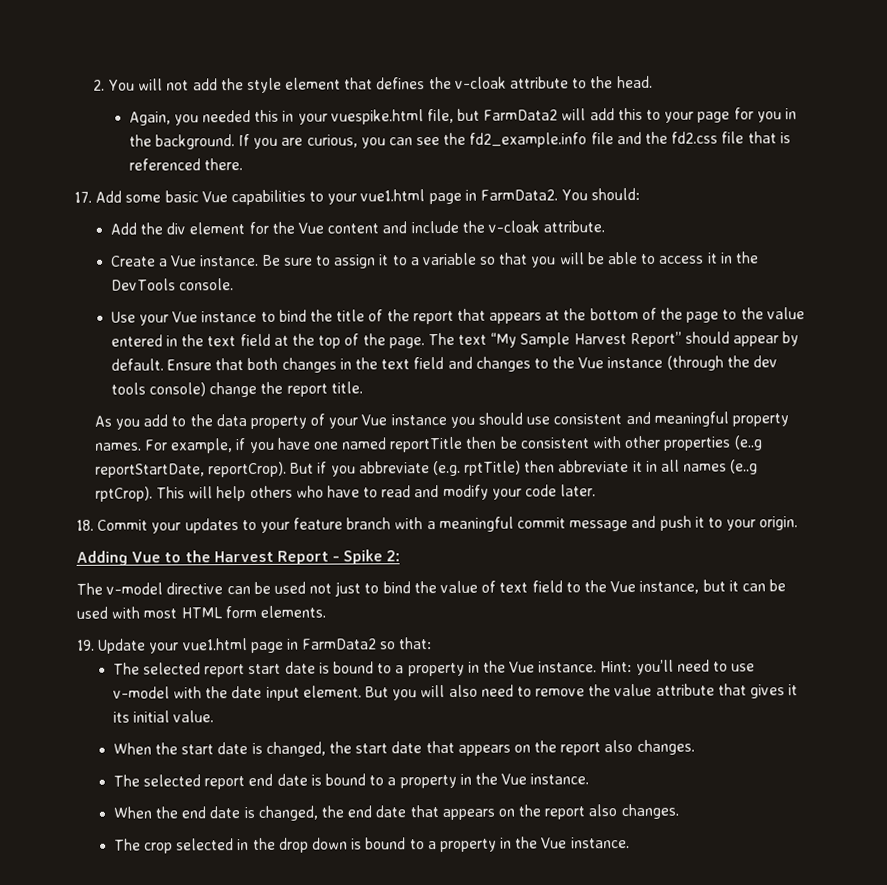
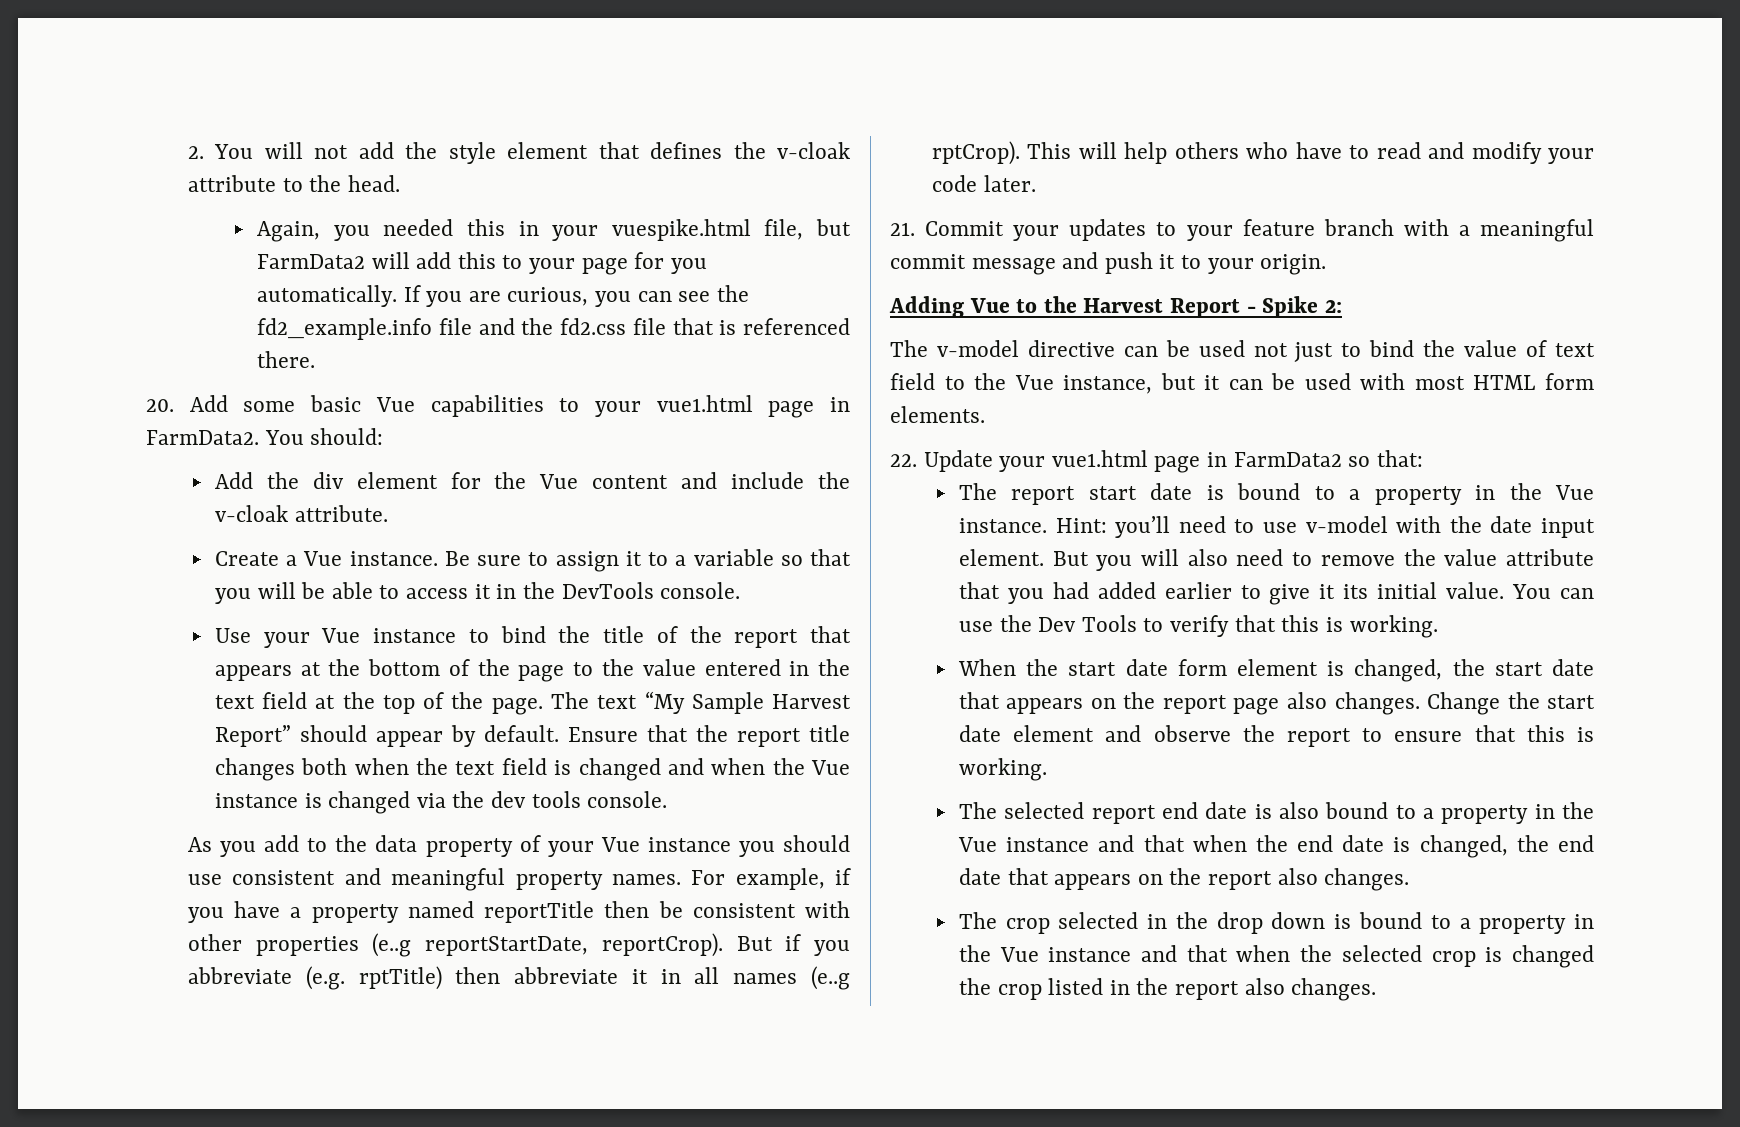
[784,108,797,120] [128,134,235,150] in the background. -> [257,285,398,307] automatically.
[74,191,92,203] 17. -> [146,399,174,412] 20.
[247,355,778,373] [110,381,363,398] both changes in the text field and changes to the Vue instance (through the dev tools console) change the report title. -> [695,725,850,747] [214,758,851,781] [214,791,668,814] the report title changes both when the text field is changed and when the Vue instance is changed via the dev tools console.
[312,441,339,450] one -> [290,904,399,923] a property
[76,519,94,531] 18. -> [890,222,915,236] 21.
[77,639,95,651] 19. -> [890,454,917,467] 22.
[143,662,202,675] selected -> (997, 491) none
[749,684,799,699] [112,710,215,723] gives it its initial value. -> [1007,582,1595,605] [958,615,1438,638] you had added earlier to give it its initial value. You can use the Dev Tools to verify that this is working.
(249, 748) none -> [1177,659,1318,676] form element
[604,739,695,755] also changes. -> [1233,692,1596,715] [958,725,1594,747] [958,758,1047,781] page also changes. Change the start date element and observe the report to ensure that this is working.
[324,772,590,789] [112,806,152,819] bound to a property in the Vue instance. // When -> [1278,802,1594,824] [957,835,1247,852] also bound to a property in the Vue instance and that when
[570,837,630,849] instance. -> [1048,945,1594,968] [958,978,1377,1001] instance and that when the selected crop is changed the crop listed in the report also changes.

